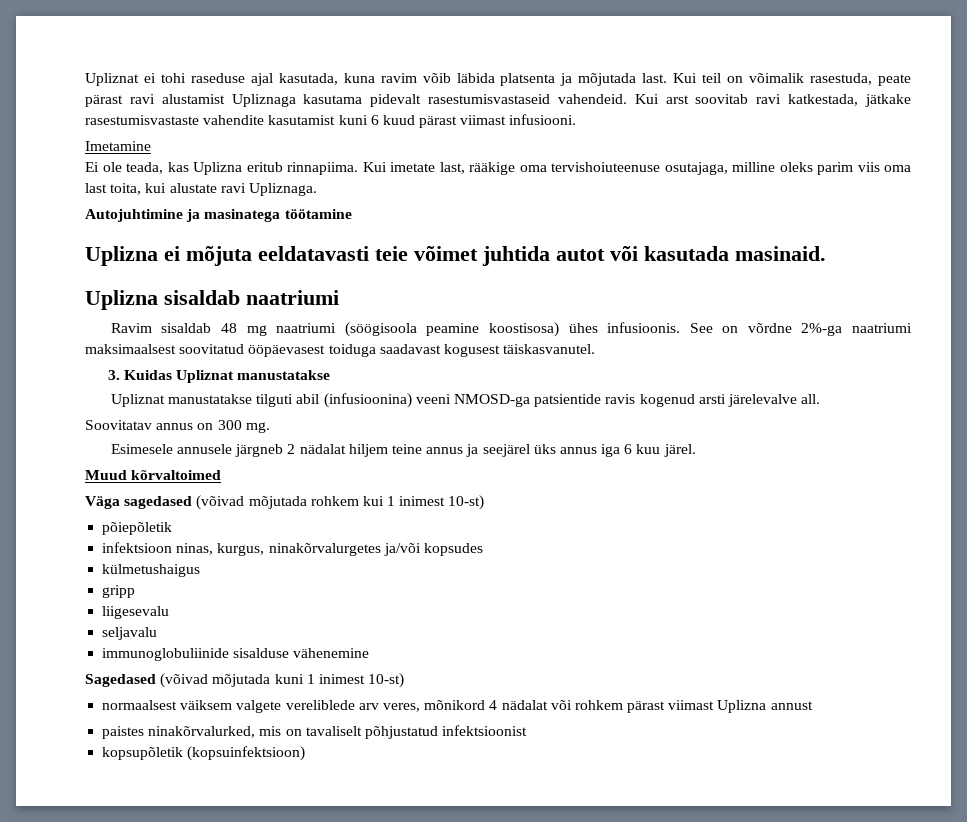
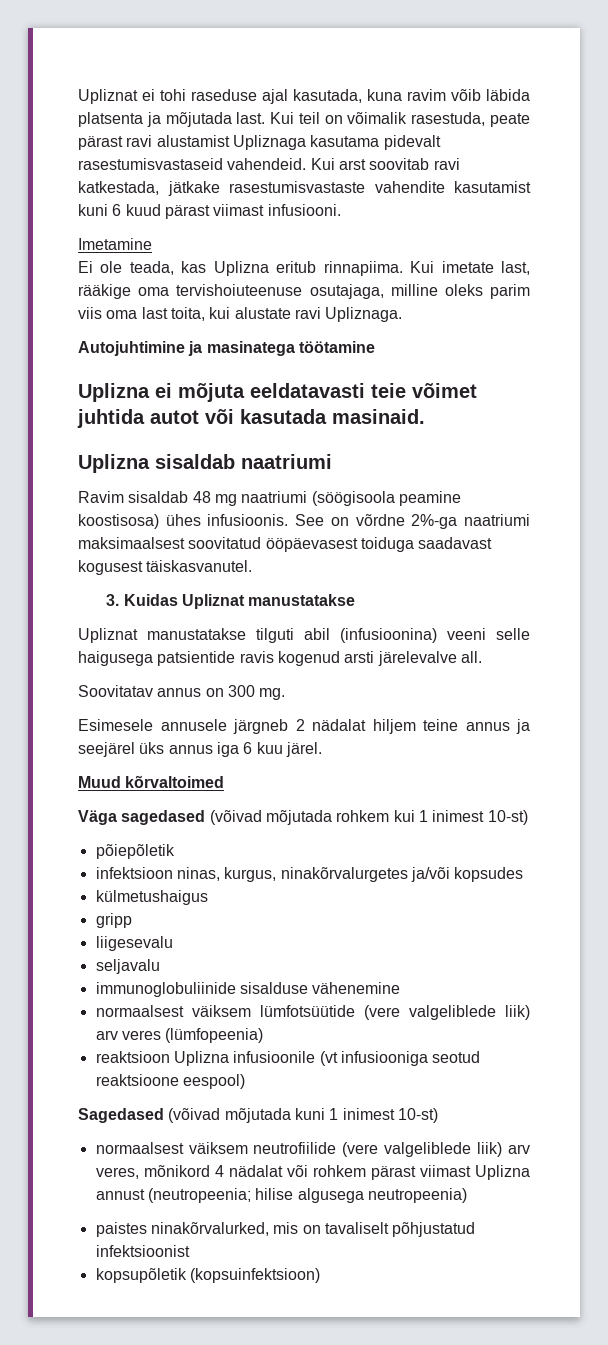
[453,394,530,407] NMOSD-ga -> [496,628,530,640] [78,651,153,666] selle haigusega
(370, 653) none -> [95,1005,530,1020] [95,1028,264,1043] [95,1051,481,1066] [95,1074,245,1089] // normaalsest väiksem lümfotsüütide (vere valgeliblede liik) arv veres (lümfopeenia) // reaktsioon Uplizna infusioonile (vt infusiooniga seotud reaktsioone eespool)
[236,700,355,713] valgete vereliblede -> [253,1142,503,1157] neutrofiilide (vere valgeliblede liik)
(813, 705) none -> [147,1188,467,1203] (neutropeenia; hilise algusega neutropeenia)

